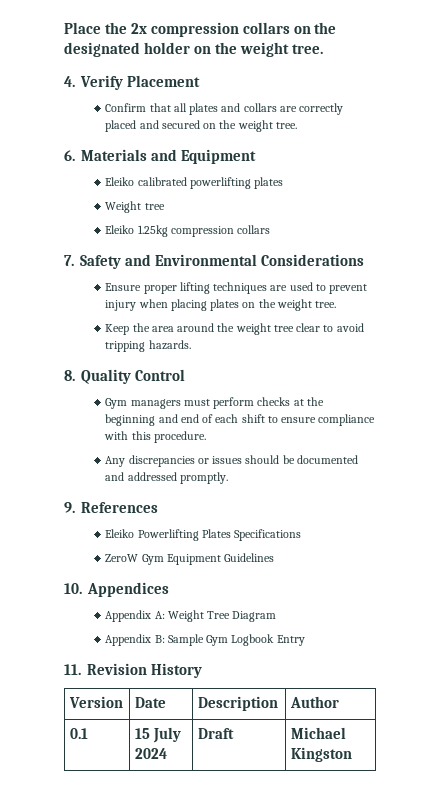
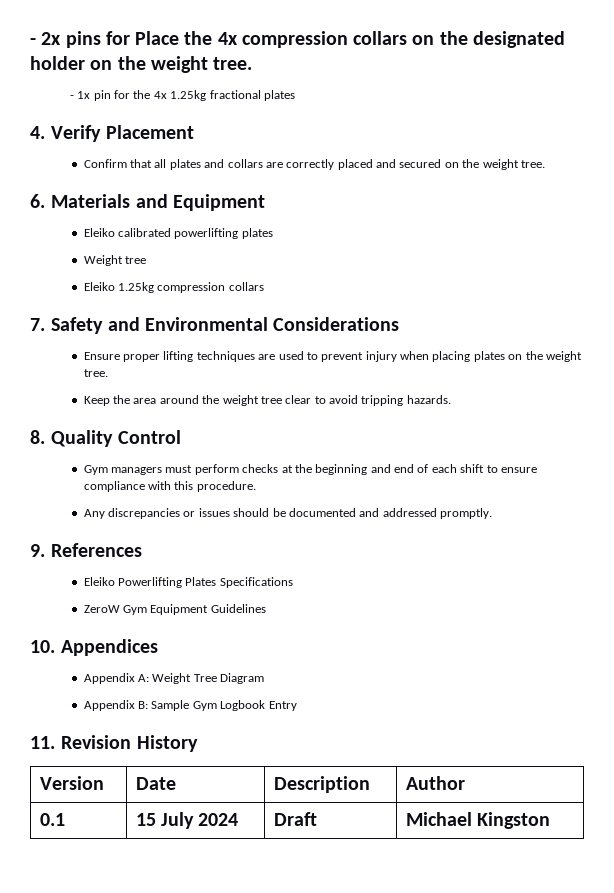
(64, 28) none -> [30,31,130,48] - 2x pins for
[130,23,147,34] 2x -> [217,32,238,45] 4x
(323, 49) none -> [69,90,295,101] // - 1x pin for the 4x 1.25kg fractional plates

